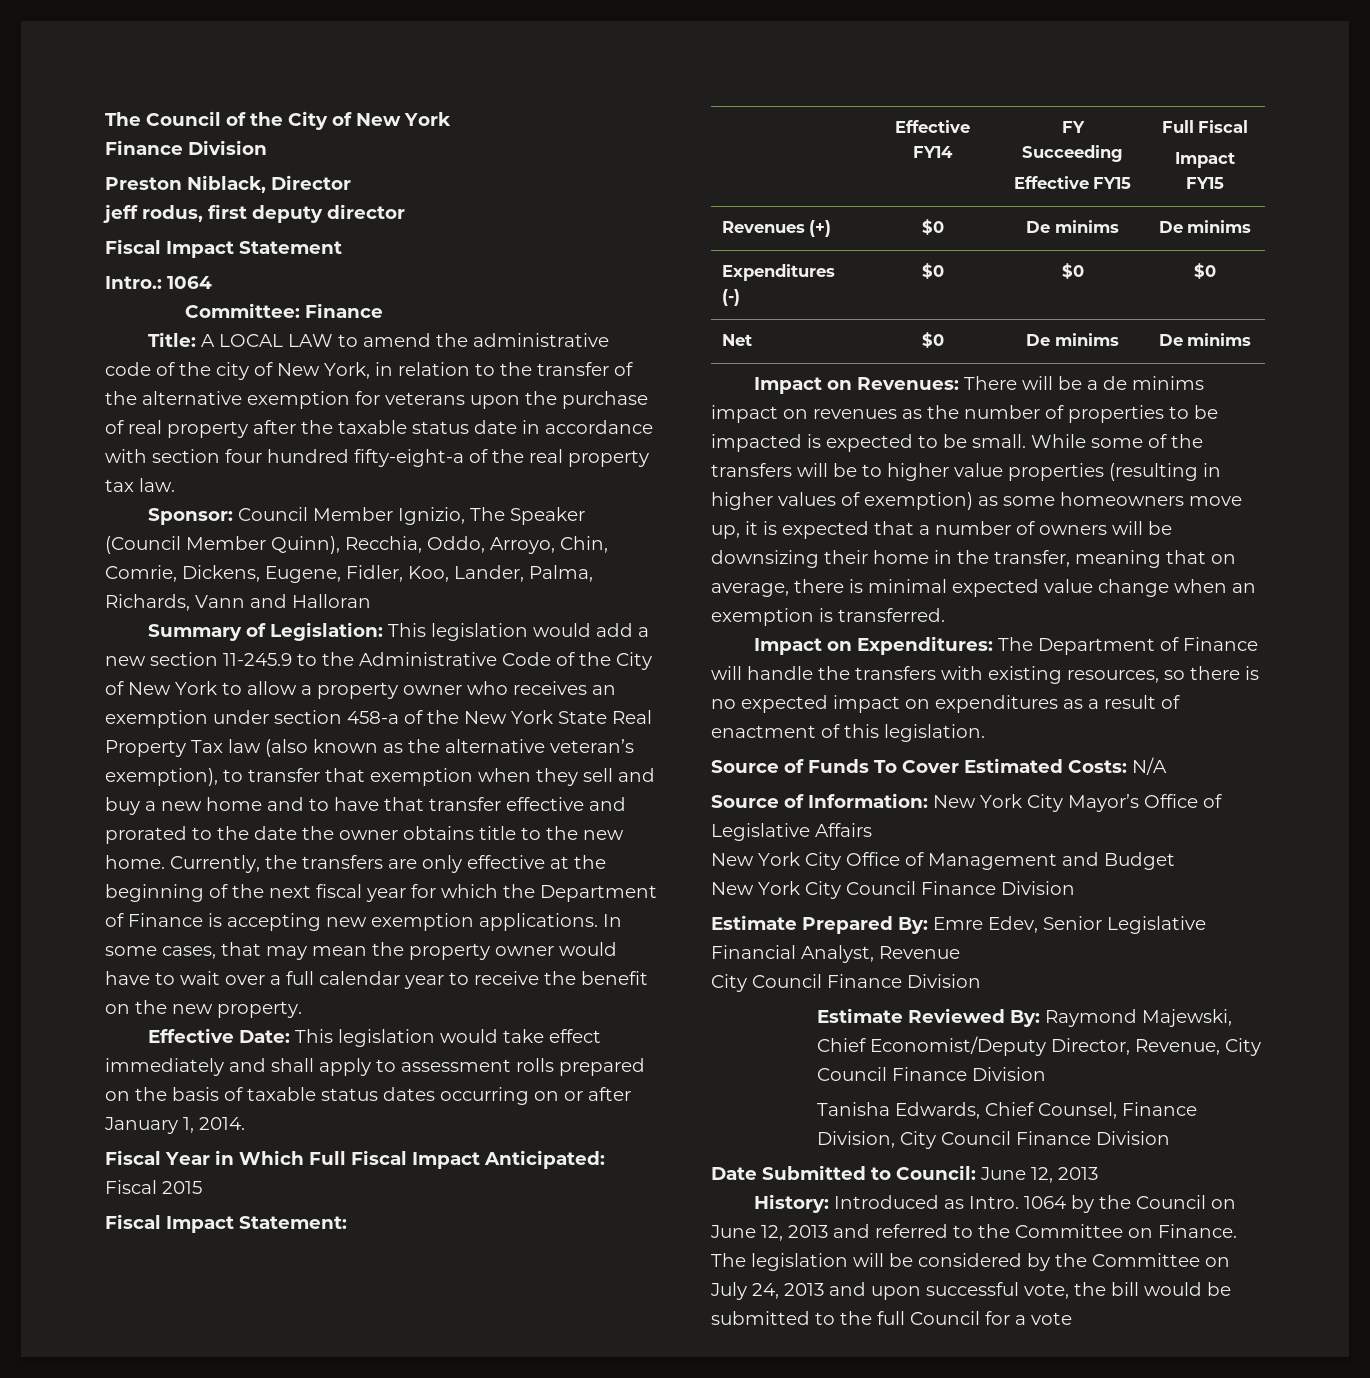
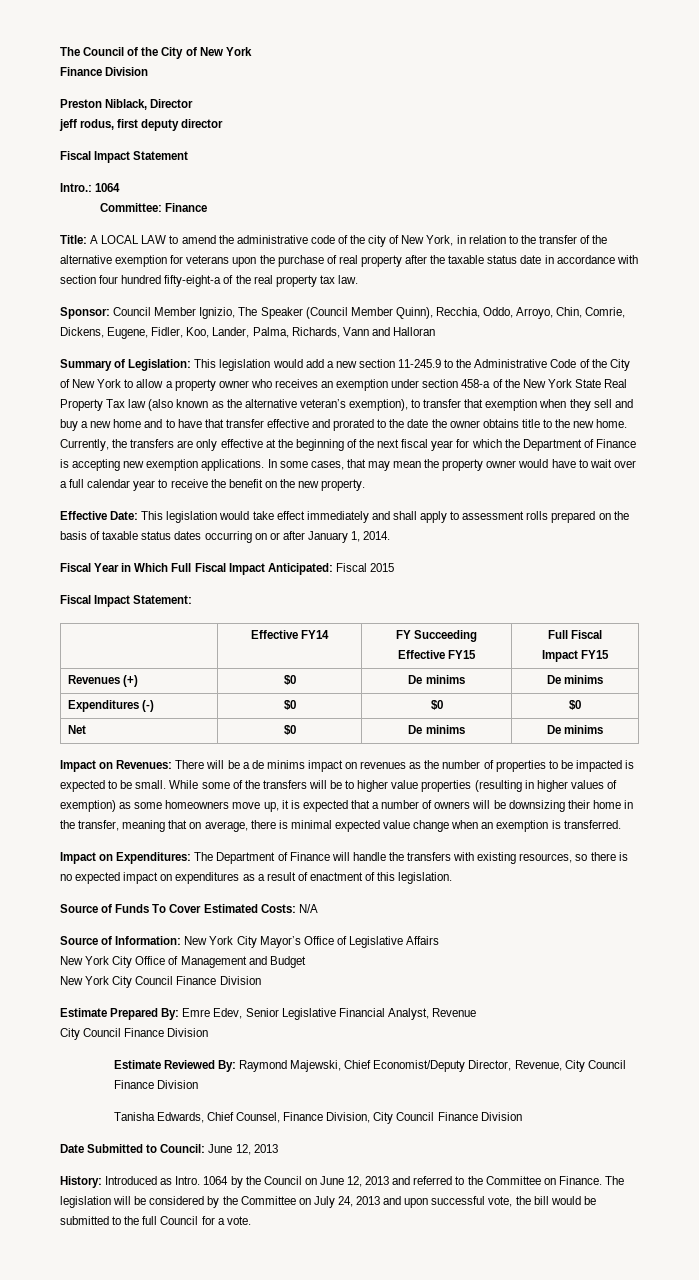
[1031,1312,1072,1325] vote -> [226,1216,251,1225] vote.

